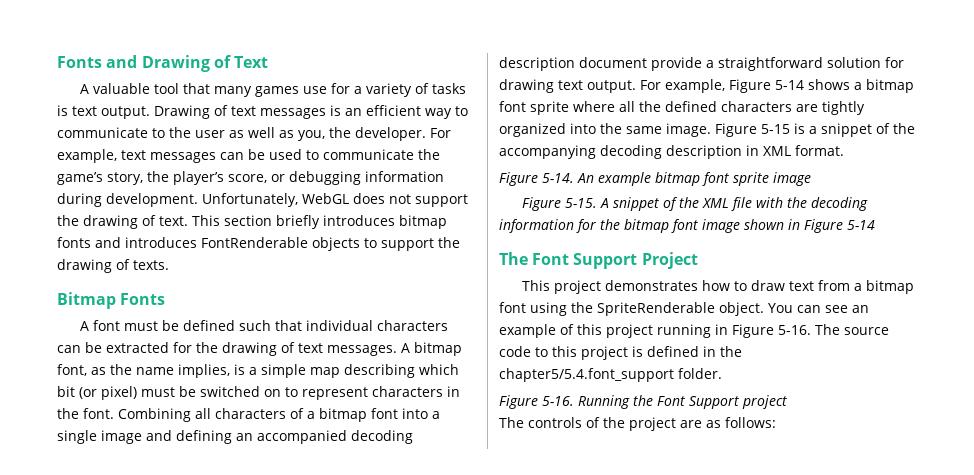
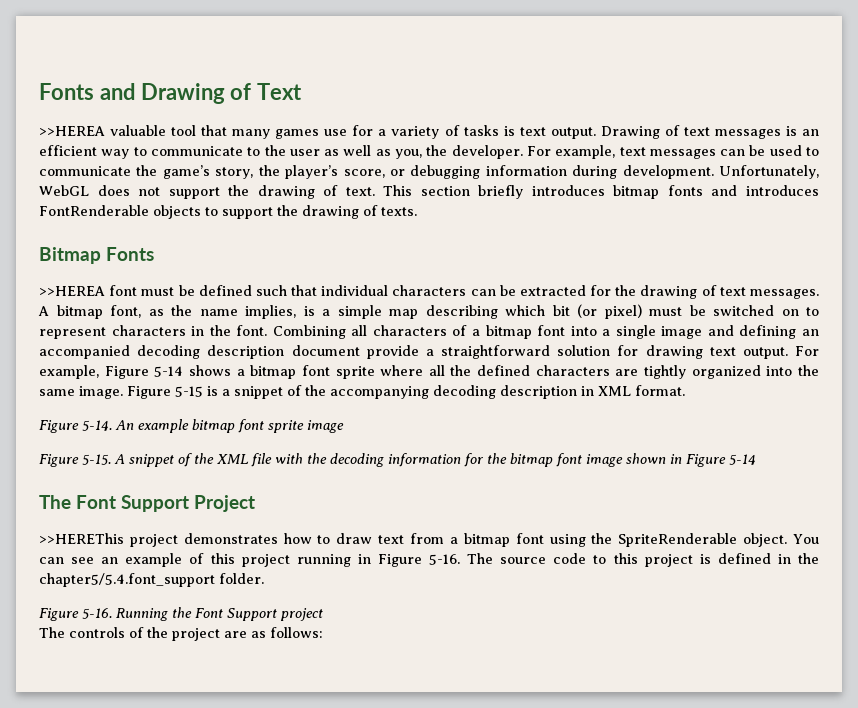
[80,84,90,94] A -> [39,126,105,136] >>HEREA
[80,321,90,331] A -> [39,286,105,296] >>HEREA
[522,280,551,291] This -> [39,533,124,544] >>HEREThis

